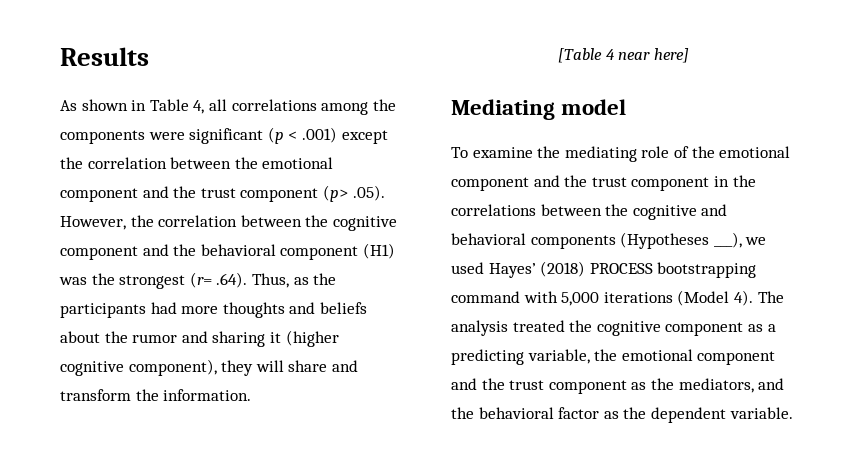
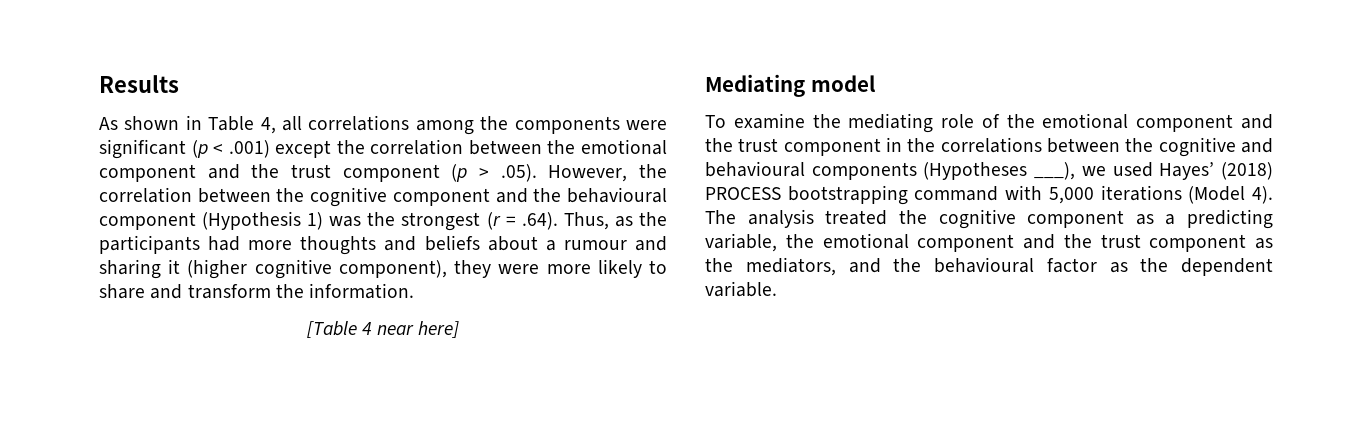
[322,185,348,202] (p> -> [451,164,489,182] (p >
[200,243,395,260] behavioral component (H1) -> [567,187,667,203] [99,211,324,230] behavioural component (Hypothesis 1)
[189,272,212,288] (r= -> [486,212,516,230] (r =
[104,331,178,343] the rumor -> [545,240,627,251] a rumour
[255,360,284,372] will -> [498,259,667,278] were more likely to
[451,233,526,245] behavioral -> [705,161,805,177] behavioural
[478,407,554,419] behavioral -> [934,257,1034,273] behavioural

